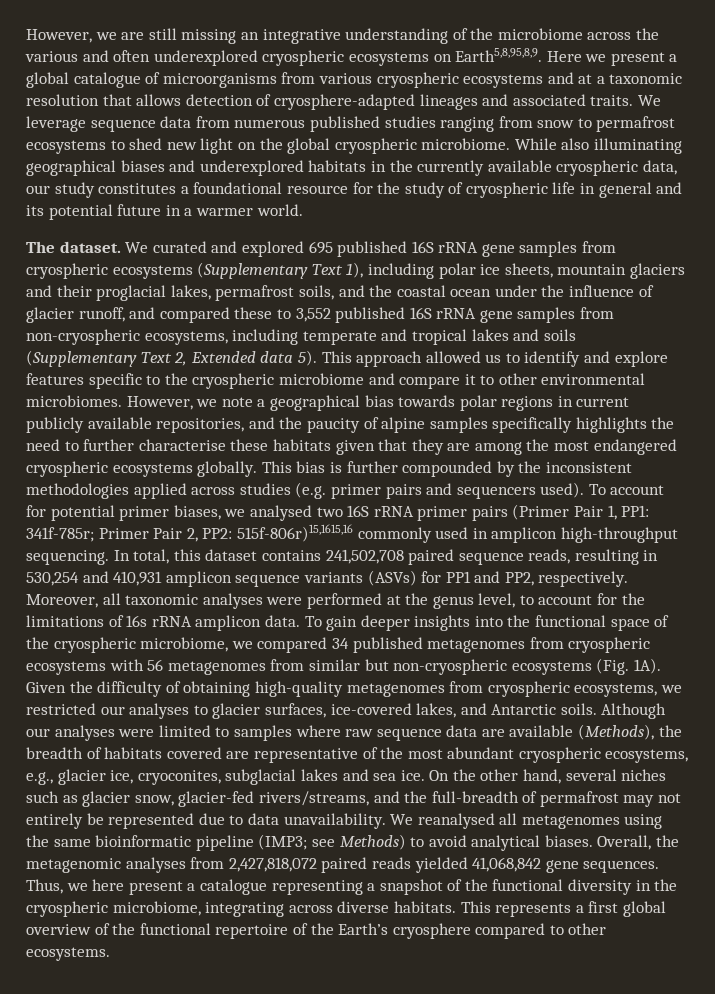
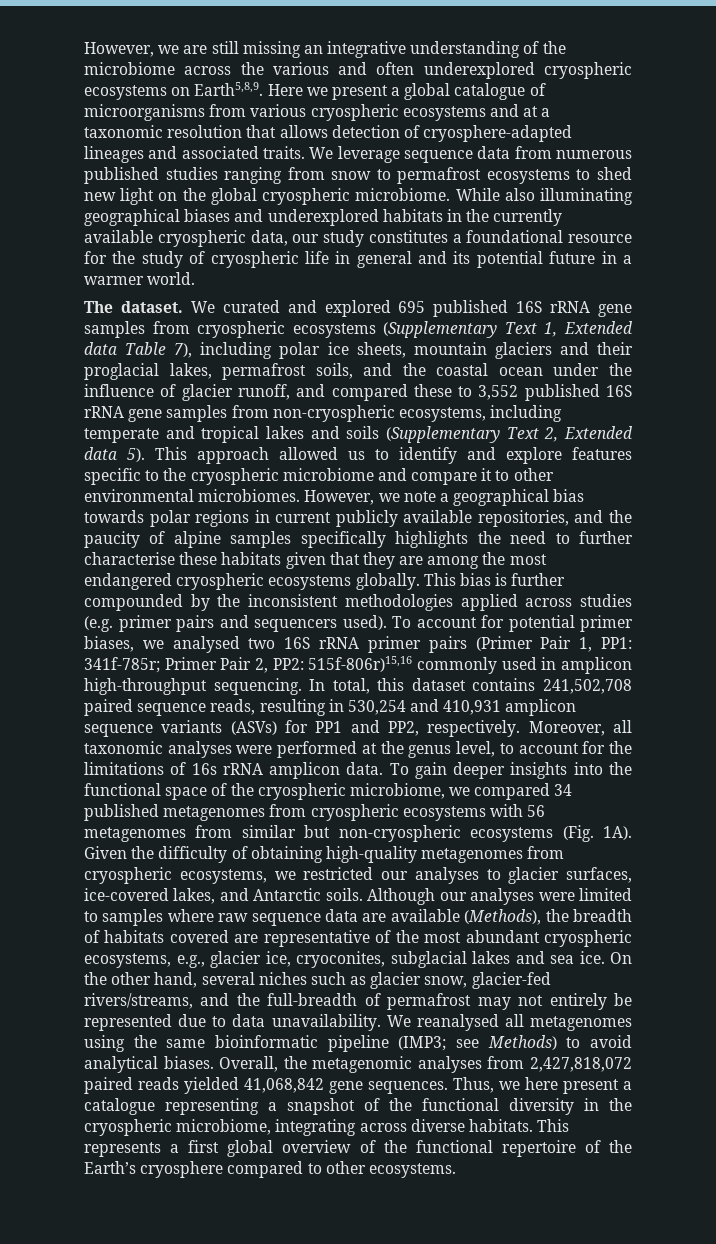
[455,48,543,62] Earth5,8,95,8,9. -> [194,82,264,96] Earth5,8,9.
[346,262,364,278] 1), -> [544,321,633,337] [84,342,193,358] 1, Extended data Table 7),
[236,524,353,542] 515f-806r)15,1615,16 -> [308,656,413,672] 515f-806r)15,16

